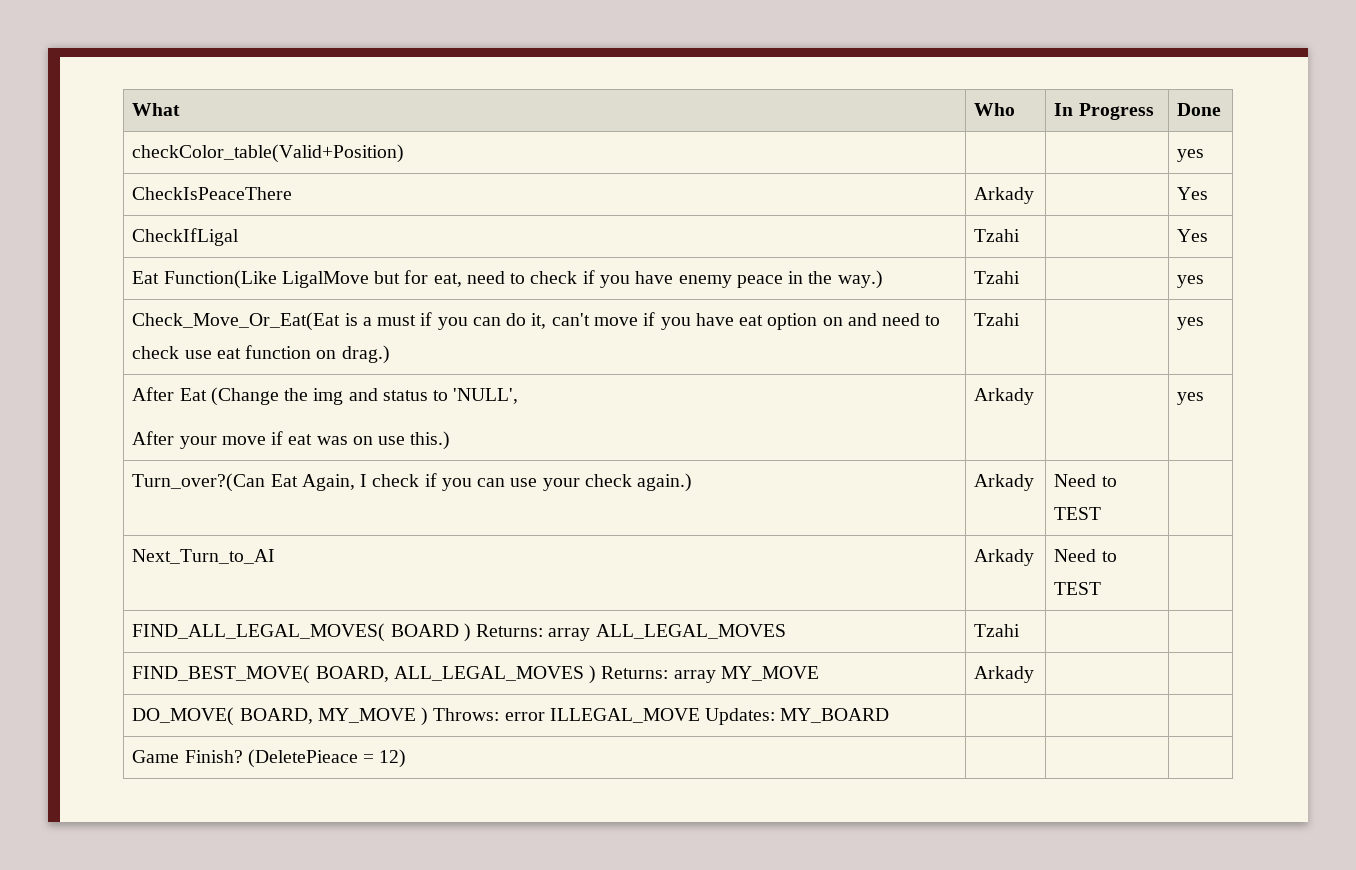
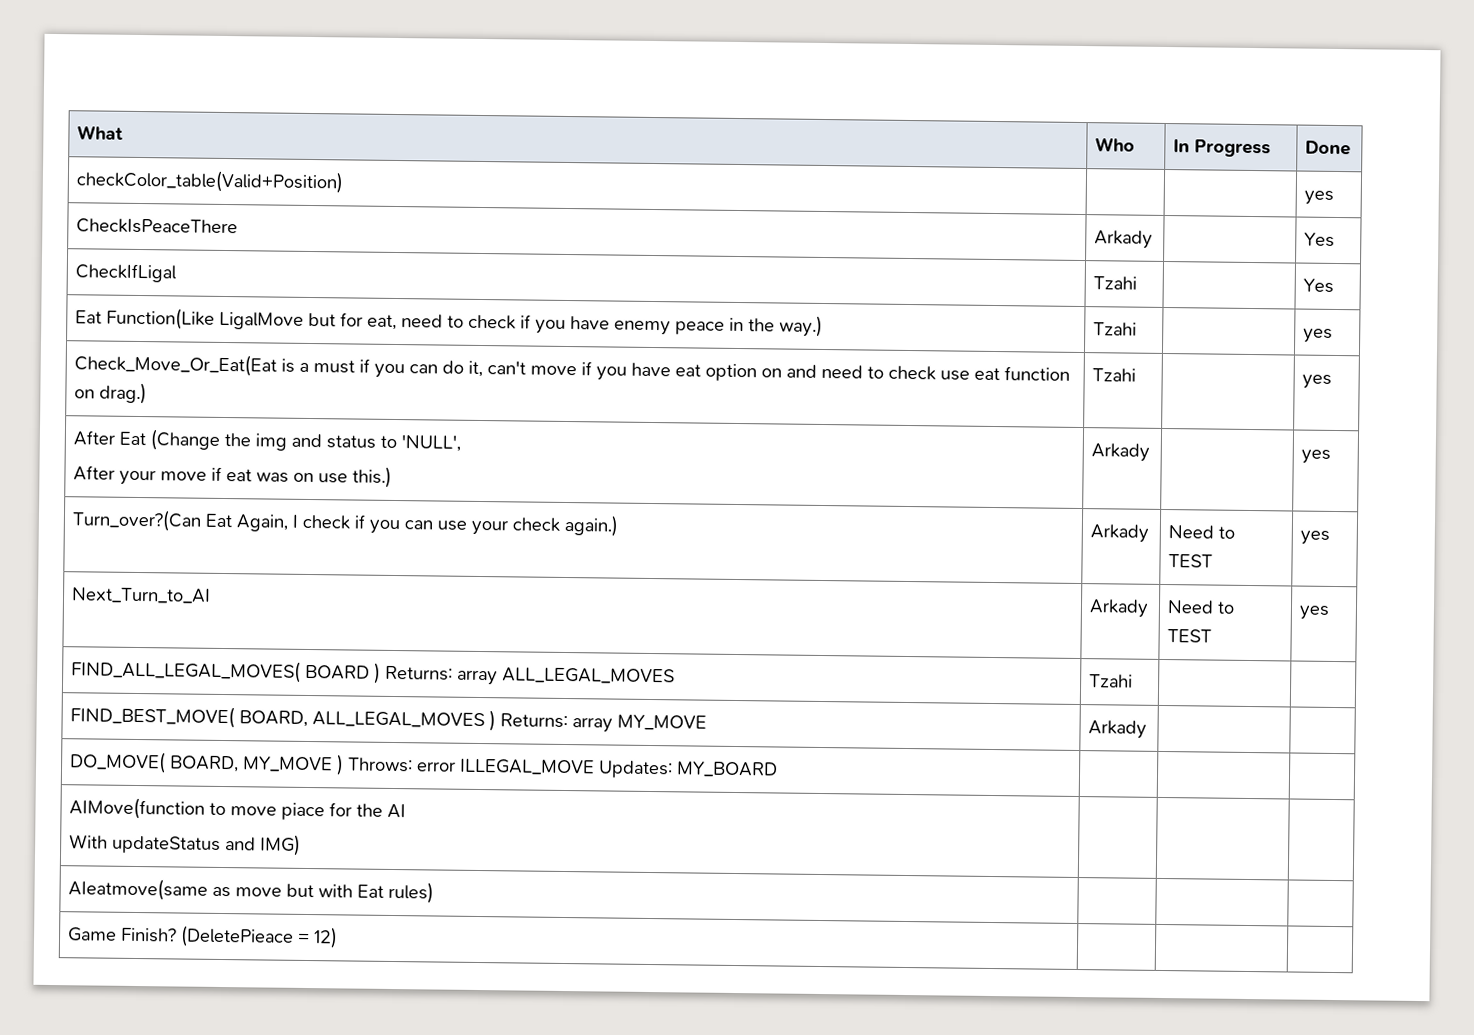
(1102, 513) none -> [1300,530,1331,545] yes
(1102, 588) none -> [1299,605,1331,620] yes
(890, 715) none -> [69,797,407,821] [69,834,302,856] [68,878,435,904] // AIMove(function to move piace for the AI // With updateStatus and IMG) | | | // AIeatmove(same as move but with Eat rules) | | |

